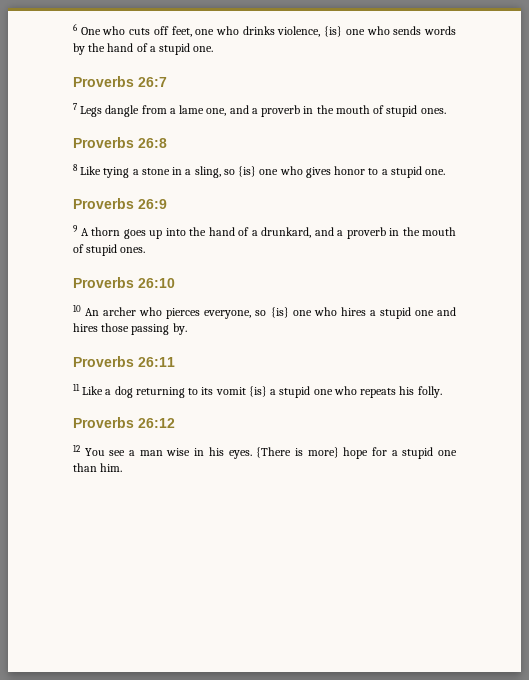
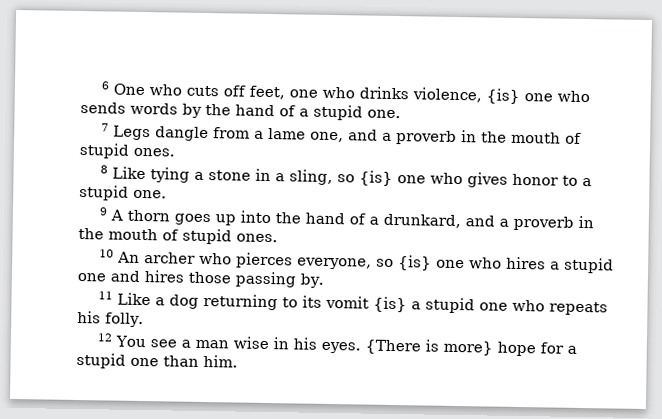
[73,76,167,87] // Proverbs 26:7 -> (401, 114) none
[73,137,167,148] // Proverbs 26:8 -> (175, 152) none
[73,198,167,209] // Proverbs 26:9 -> (167, 194) none
[73,277,175,288] // Proverbs 26:10 -> (278, 238) none
[73,356,175,367] // Proverbs 26:11 -> (324, 280) none
[73,417,175,428] // Proverbs 26:12 -> (144, 320) none

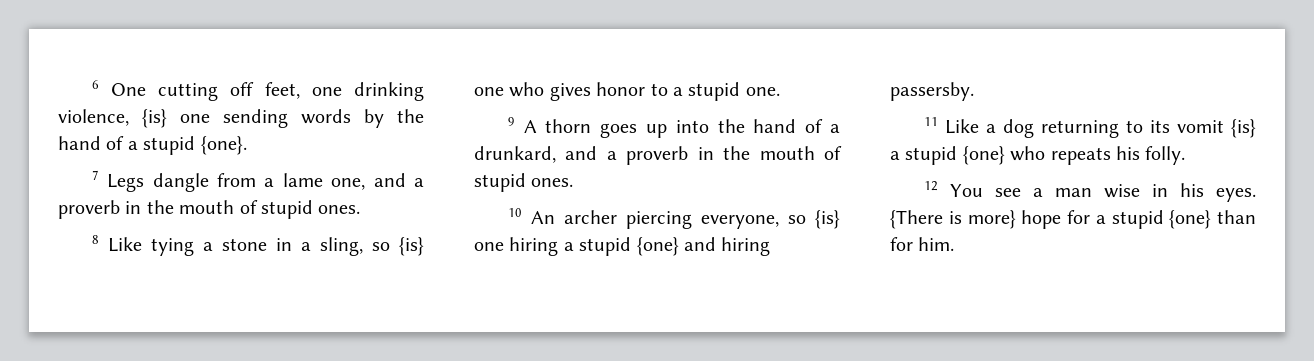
[148,84,219,97] who cuts -> [158,83,219,101] cutting
[321,86,409,100] who drinks -> [354,82,425,101] drinking
[556,90,590,103] [80,102,126,114] who sends -> [223,109,288,128] sending
[367,109,401,119] one. -> [200,136,247,155] {one}.
[198,252,293,269] who pierces -> [625,211,692,229] piercing
[468,256,614,274] [77,270,324,288] who hires a stupid one and hires those passing by. -> [509,237,771,256] [890,82,974,101] hiring a stupid {one} and hiring passersby.
[478,302,508,311] one -> [962,146,1005,165] {one}
[130,355,199,367] one than -> [1169,210,1256,229] [890,237,913,251] {one} than for

